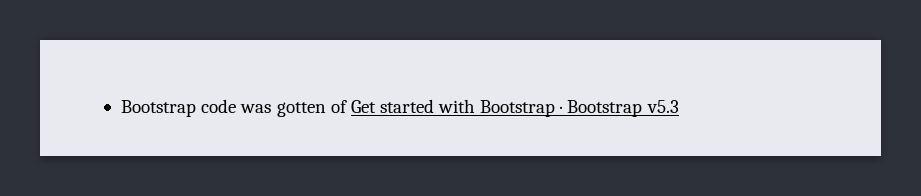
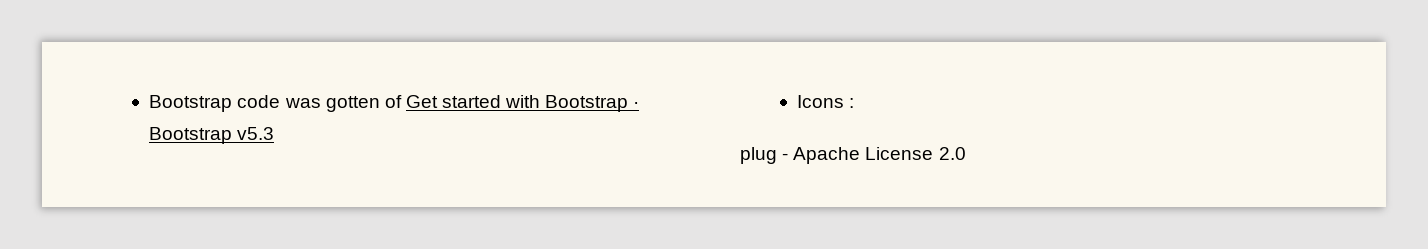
(679, 106) none -> [797,95,855,108] [740,147,966,164] // Icons : // plug - Apache License 2.0

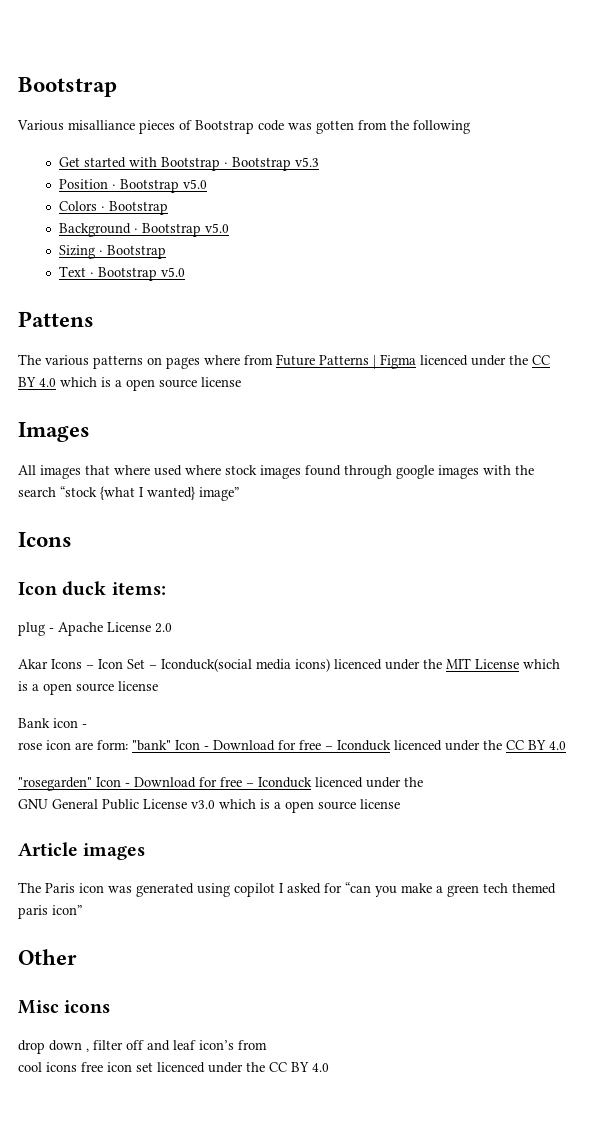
[149,95,402,112] Bootstrap code was gotten of -> [18,77,117,97] [17,120,470,134] Bootstrap // Various misalliance pieces of Bootstrap code was gotten from the following //
[797,95,855,108] Icons : -> [58,179,207,193] [58,201,168,215] [58,223,229,237] [58,245,166,259] [58,266,185,281] [18,311,94,327] [18,354,550,369] [18,377,241,391] [18,422,90,442] [18,465,534,479] [18,486,239,501] [18,532,72,547] [18,581,166,596] Position · Bootstrap v5.0 // Colors · Bootstrap // Background · Bootstrap v5.0 // Sizing · Bootstrap // Text · Bootstrap v5.0 // Pattens // The various patterns on pages where from Future Patterns | Figma licenced under the CC BY 4.0 which is a open source license // Images // All images that where used where stock images found through google images with the search “stock {what I wanted} image” // Icons // Icon duck items:
(966, 153) none -> [18,658,560,672] [18,681,158,695] [18,718,87,728] [18,740,566,751] [18,777,423,791] [18,799,400,813] [18,842,146,860] [18,882,556,897] [18,905,82,919] [18,949,77,965] [18,1000,111,1014] [18,1040,267,1054] [18,1062,329,1073] // Akar Icons – Icon Set – Iconduck(social media icons) licenced under the MIT License which is a open source license // Bank icon - // rose icon are form: "bank" Icon - Download for free – Iconduck licenced under the CC BY 4.0 // "rosegarden" Icon - Download for free – Iconduck licenced under the // GNU General Public License v3.0 which is a open source license // Article images // The Paris icon was generated using copilot I asked for “can you make a green tech themed paris icon” // Other // Misc icons // drop down , filter off and leaf icon’s from // cool icons free icon set licenced under the CC BY 4.0

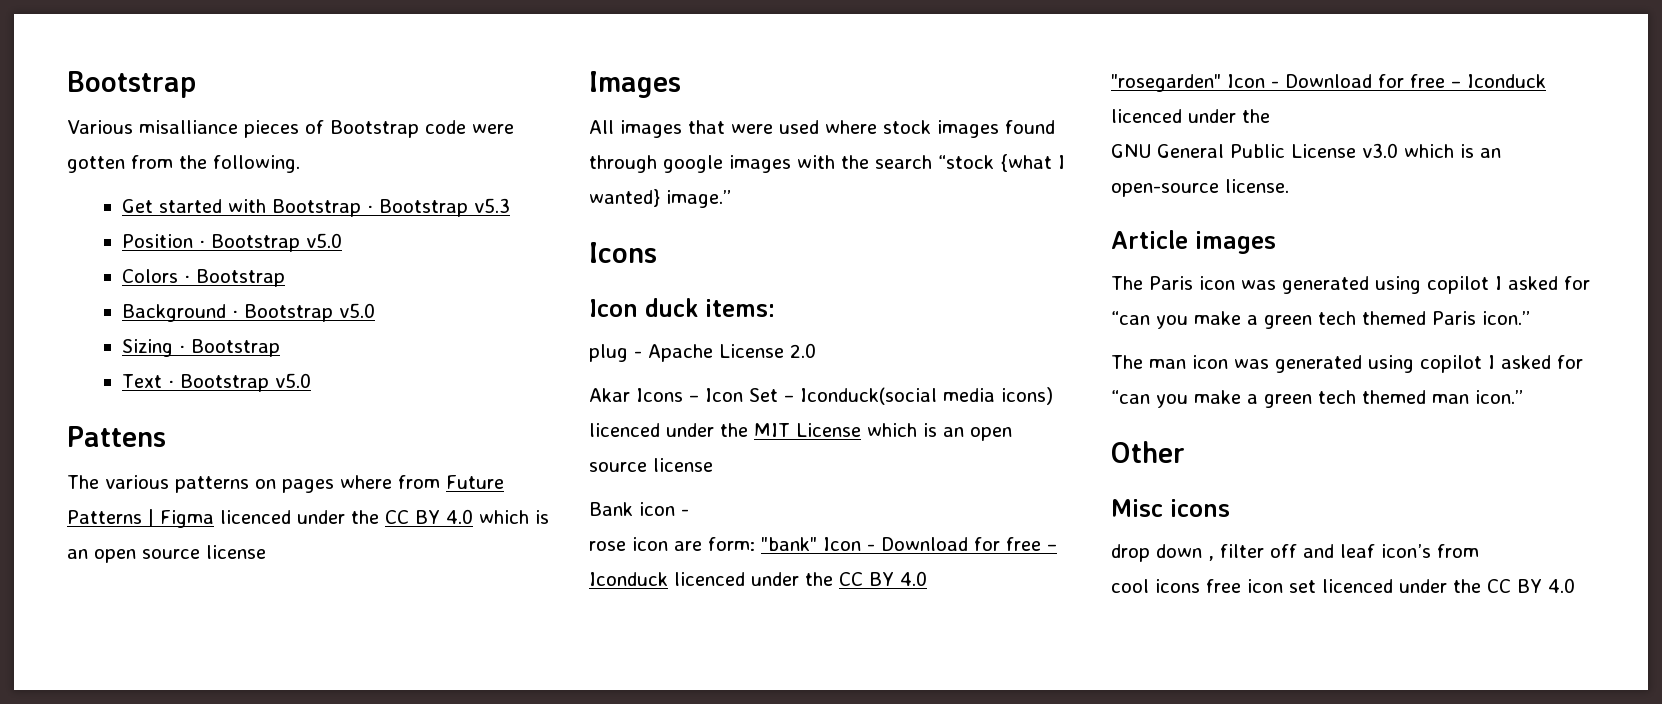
[288,123,312,130] was -> [471,124,514,134] were
[413,120,470,134] following -> [213,155,300,173] following.
[115,380,122,387] a -> [67,549,88,559] an
[114,465,150,475] where -> [731,124,773,134] were
[199,487,239,501] image” -> [666,190,731,208] image.”
[32,684,39,691] a -> [943,427,964,437] an
[274,799,400,813] a open source license -> [1480,148,1501,158] [1111,179,1289,197] an open-source license.
[18,905,82,919] paris icon” -> [1432,311,1530,325] [1111,355,1583,373] [1111,390,1523,408] Paris icon.” // The man icon was generated using copilot I asked for “can you make a green tech themed man icon.”

